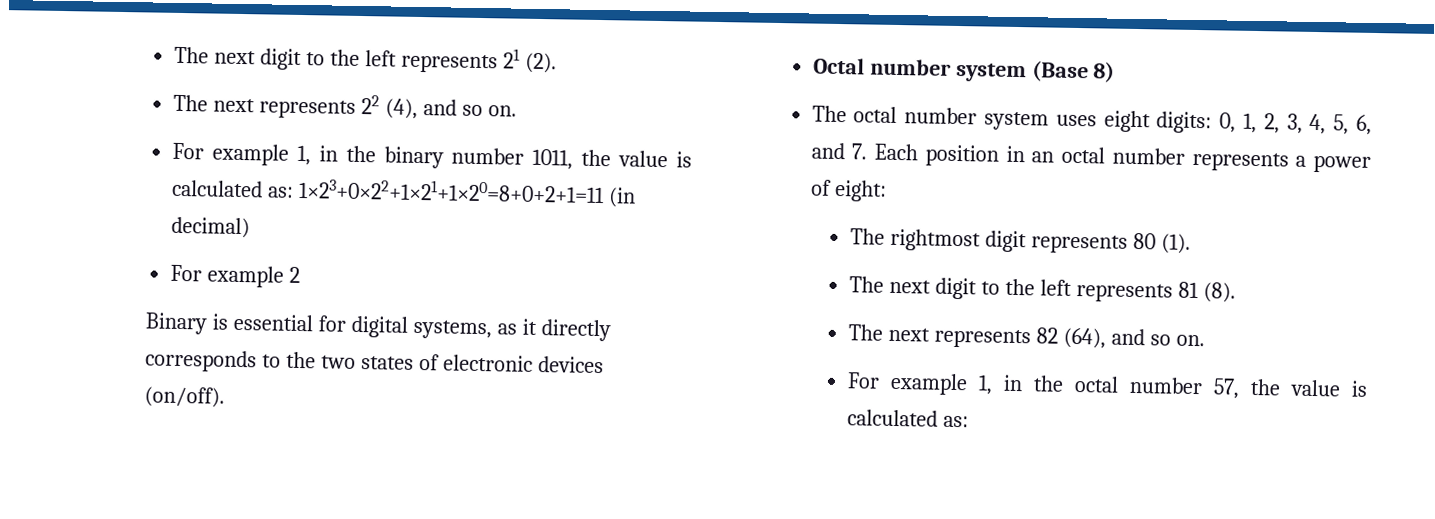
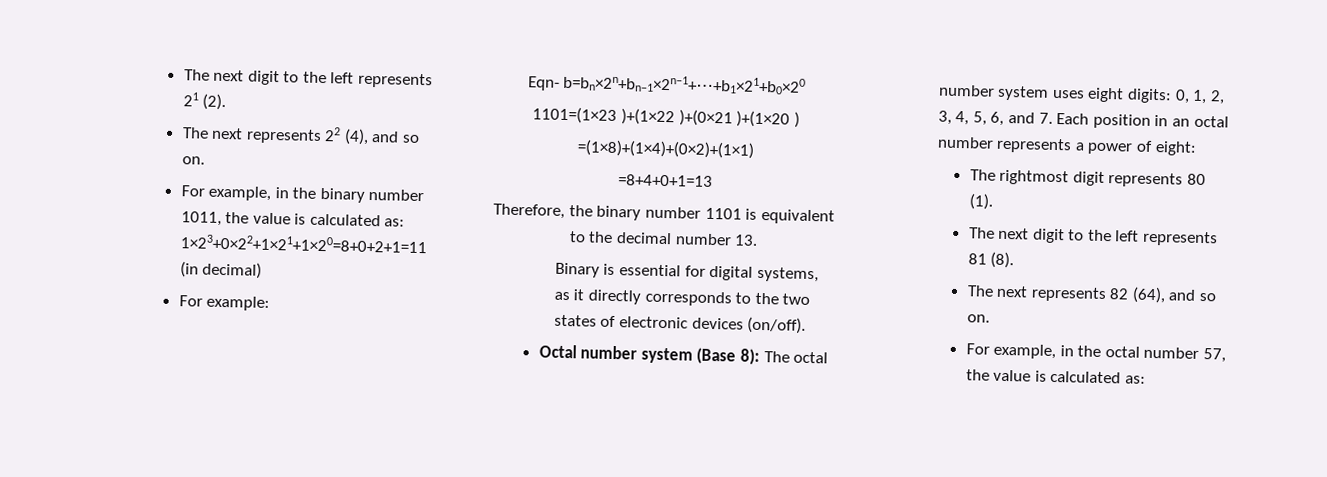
[212,143,311,166] example 1, -> [208,185,272,201] example,
[207,265,301,288] example 2 -> [206,295,271,311] [527,73,807,95] [532,106,800,128] [576,139,754,159] [617,174,713,187] [493,203,835,225] [568,231,759,246] example: // Eqn- b=bn×2n+bn−1×2n−1+⋯+b1×21+b0×20 // 1101=(1×23 )+(1×22 )+(0×21 )+(1×20 ) // =(1×8)+(1×4)+(0×2)+(1×1) // =8+4+0+1=13 // Therefore, the binary number 1101 is equivalent to the decimal number 13.
[1093,61,1116,83] 8) // -> [739,348,760,365] 8):
[890,372,994,396] example 1, -> [993,343,1057,360] example,

